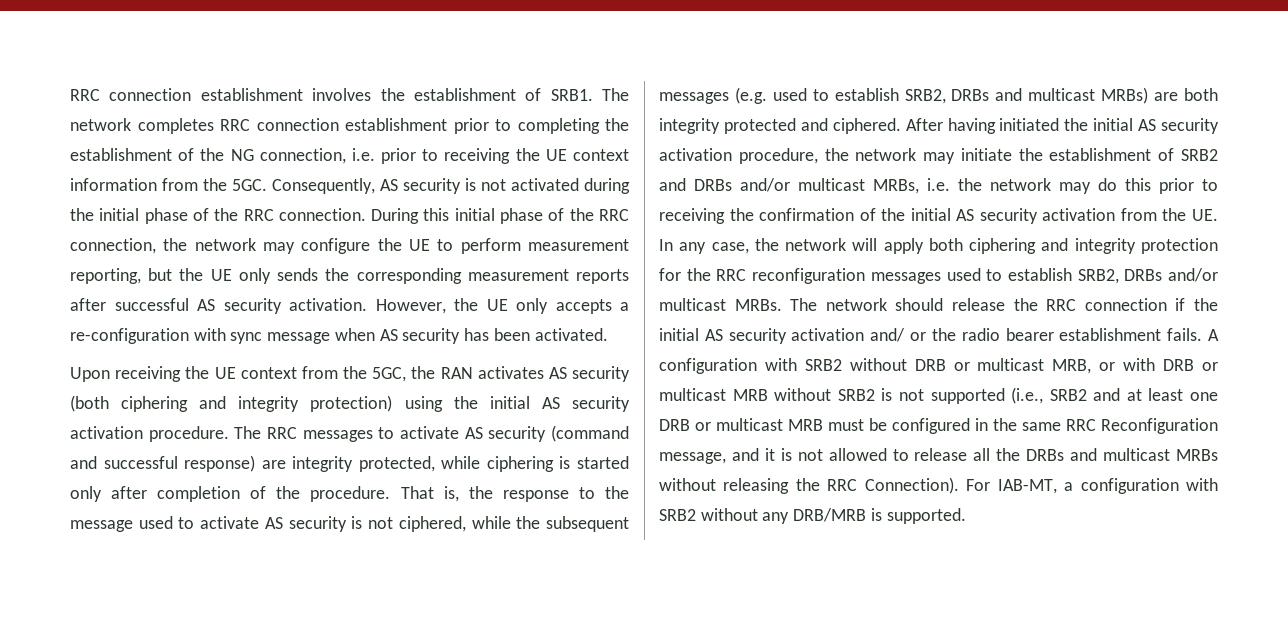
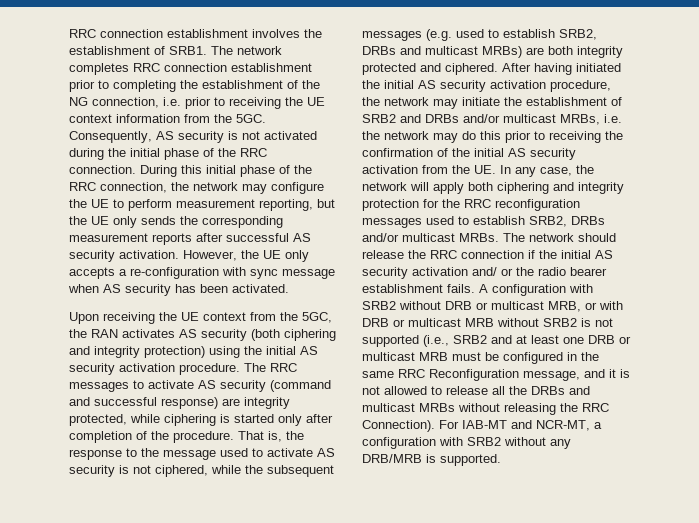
[997,479,1057,494] IAB-MT, -> [462,420,590,431] IAB-MT and NCR-MT,

